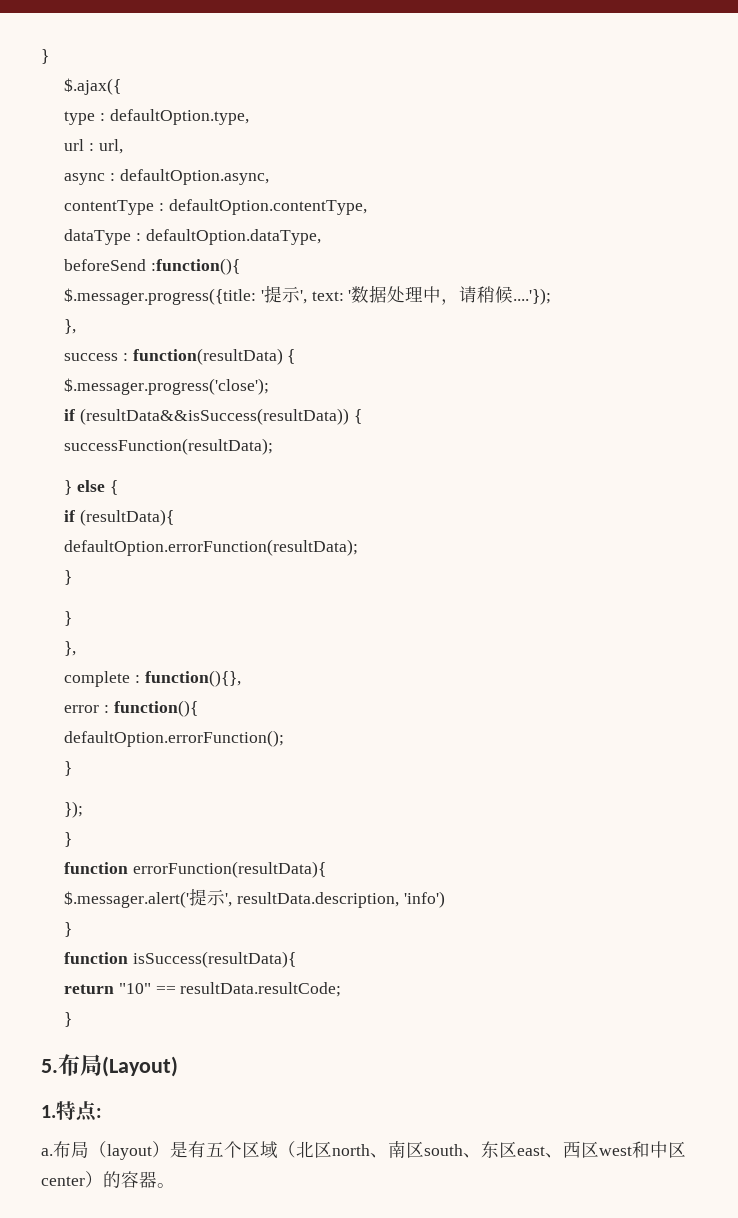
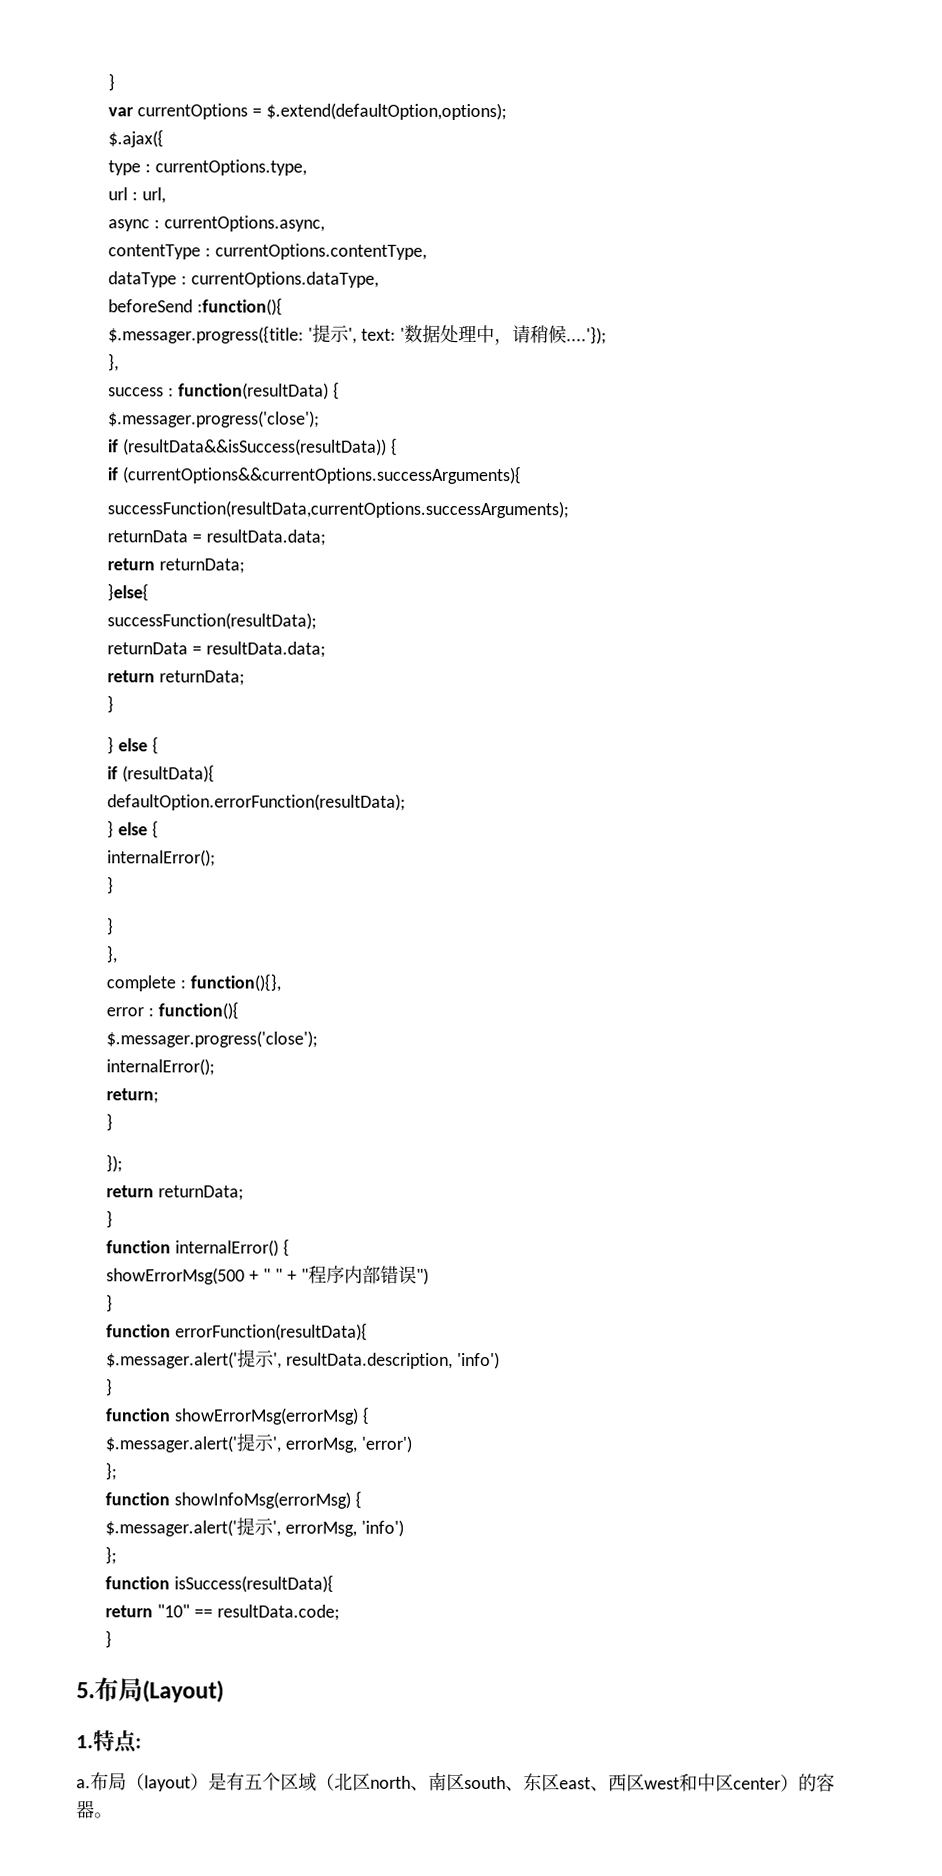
[41,49,49,64] } -> [108,73,116,92] [108,102,507,121] } // var currentOptions = $.extend(defaultOption,options);
[109,109,249,125] defaultOption.type, -> [154,159,307,176] currentOptions.type,
[119,169,269,185] defaultOption.async, -> [163,215,325,232] currentOptions.async,
[168,199,367,215] defaultOption.contentType, -> [214,243,427,260] currentOptions.contentType,
[145,229,321,245] defaultOption.dataType, -> [190,271,379,288] currentOptions.dataType,
[64,438,274,455] successFunction(resultData); -> [107,465,522,485] [107,500,570,519] [107,529,326,546] [107,558,246,574] [107,583,150,602] [107,612,318,630] [107,641,326,658] [107,670,246,686] [107,695,115,714] if (currentOptions&&currentOptions.successArguments){ // successFunction(resultData,currentOptions.successArguments); // returnData = resultData.data; // return returnData; // }else{ // successFunction(resultData); // returnData = resultData.data; // return returnData; // }
(359, 547) none -> [107,820,159,839] [107,849,217,867] // } else { // internalError();
[64,730,285,747] defaultOption.errorFunction(); -> [106,1030,319,1048] [106,1058,216,1076] [106,1088,160,1104] $.messager.progress('close'); // internalError(); // return;
(84, 809) none -> [106,1185,245,1201] [106,1210,114,1229] [106,1238,290,1257] [106,1265,429,1285] // return returnData; // } // function internalError() { // showErrorMsg(500 + " " + "程序内部错误")
(73, 929) none -> [105,1406,370,1425] [105,1433,412,1453] [105,1462,118,1481] [105,1490,362,1509] [105,1517,404,1537] [105,1546,118,1565] // function showErrorMsg(errorMsg) { // $.messager.alert('提示', errorMsg, 'error') // }; // function showInfoMsg(errorMsg) { // $.messager.alert('提示', errorMsg, 'info') // };
[180,982,342,997] resultData.resultCode; -> [216,1604,340,1621] resultData.code;

